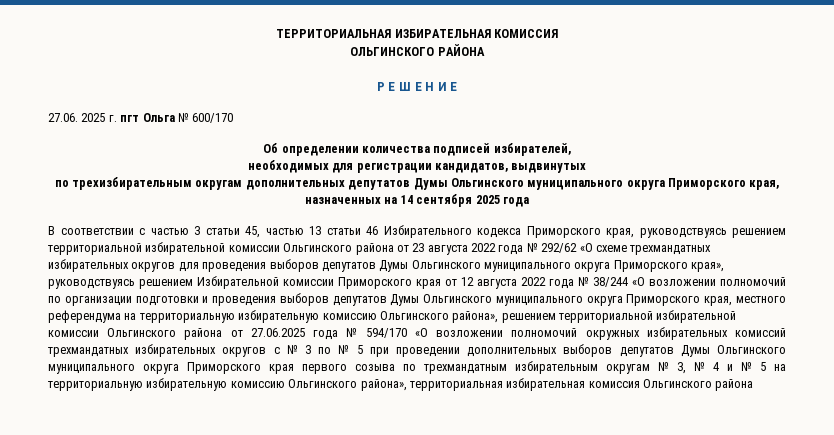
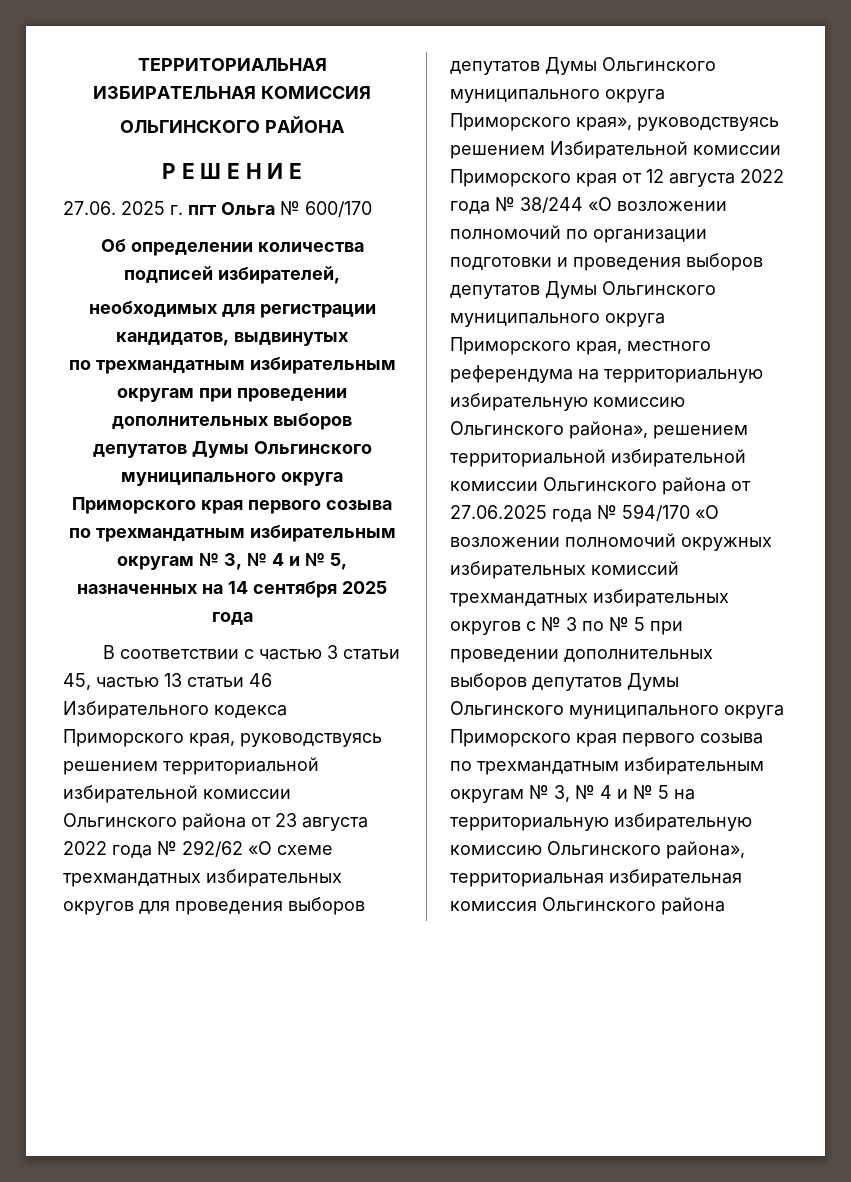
[72,177,780,190] трехизбирательным округам дополнительных депутатов Думы Ольгинского муниципального округа Приморского края, -> [95,357,396,374] [117,388,347,402] [112,413,352,430] [92,441,372,458] [121,472,343,486] [72,497,392,514] [68,525,396,542] [117,553,347,570] трехмандатным избирательным округам при проведении дополнительных выборов депутатов Думы Ольгинского муниципального округа Приморского края первого созыва по трехмандатным избирательным округам № 3, № 4 и № 5,

